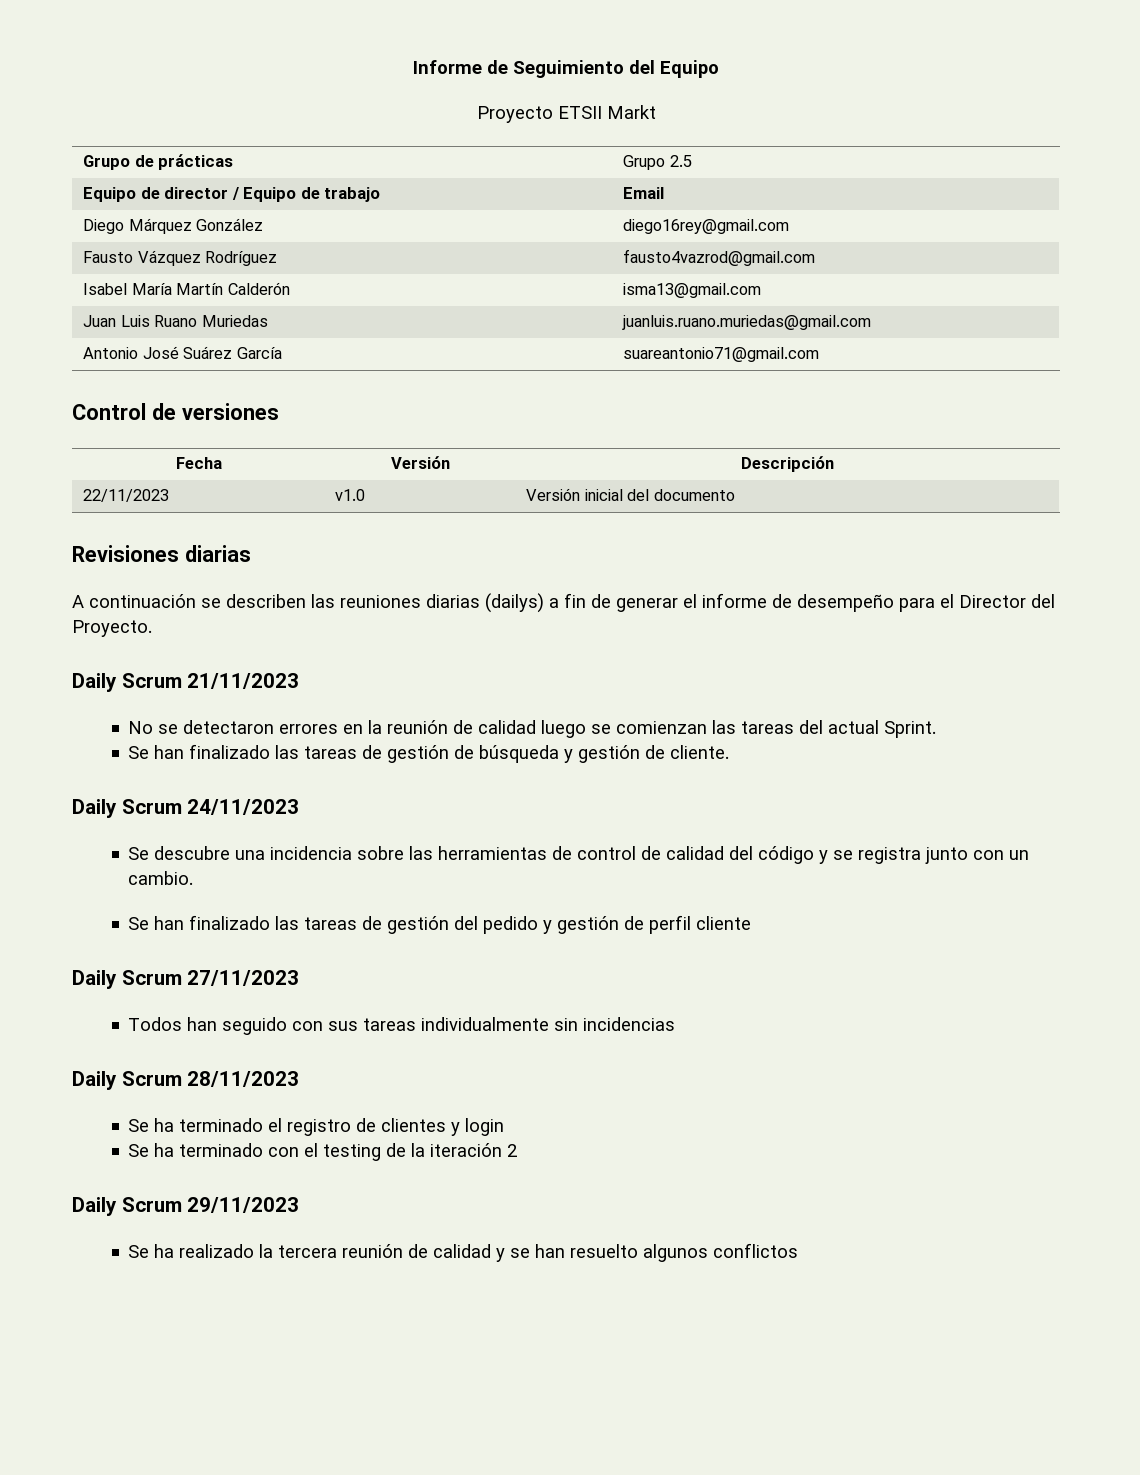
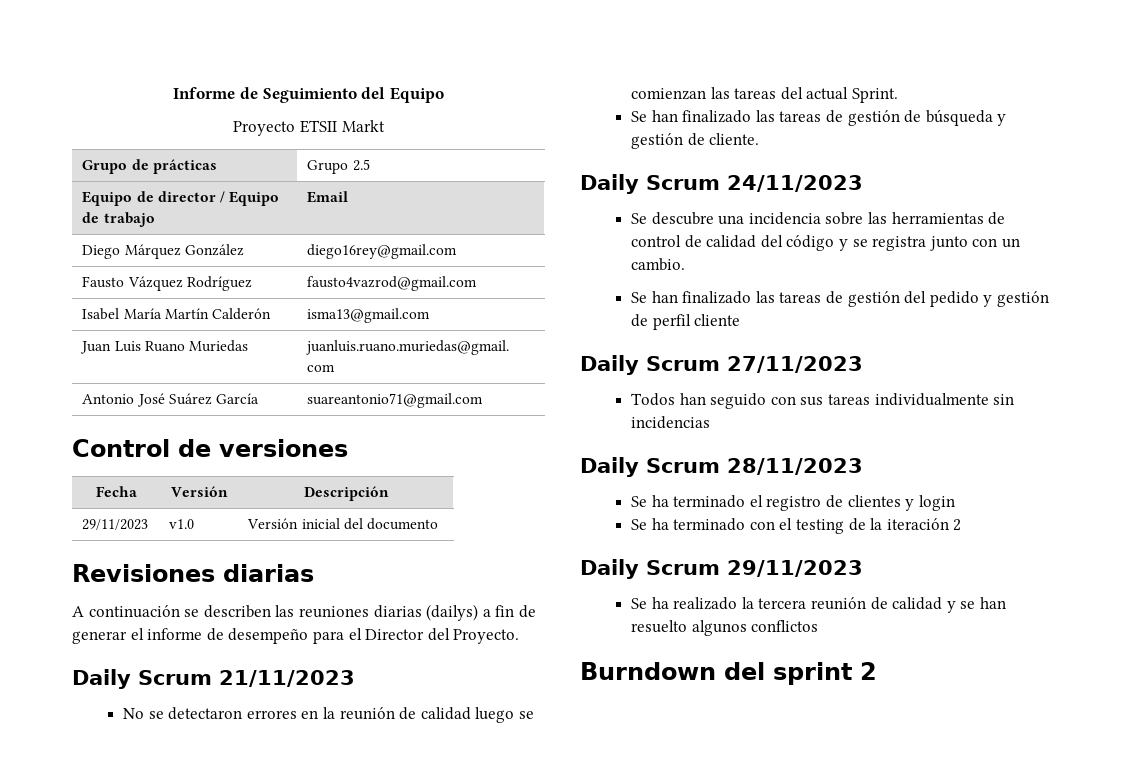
[83,489,170,502] 22/11/2023 -> [82,519,149,530] 29/11/2023
(799, 1250) none -> [580,662,877,685] // Burndown del sprint 2

